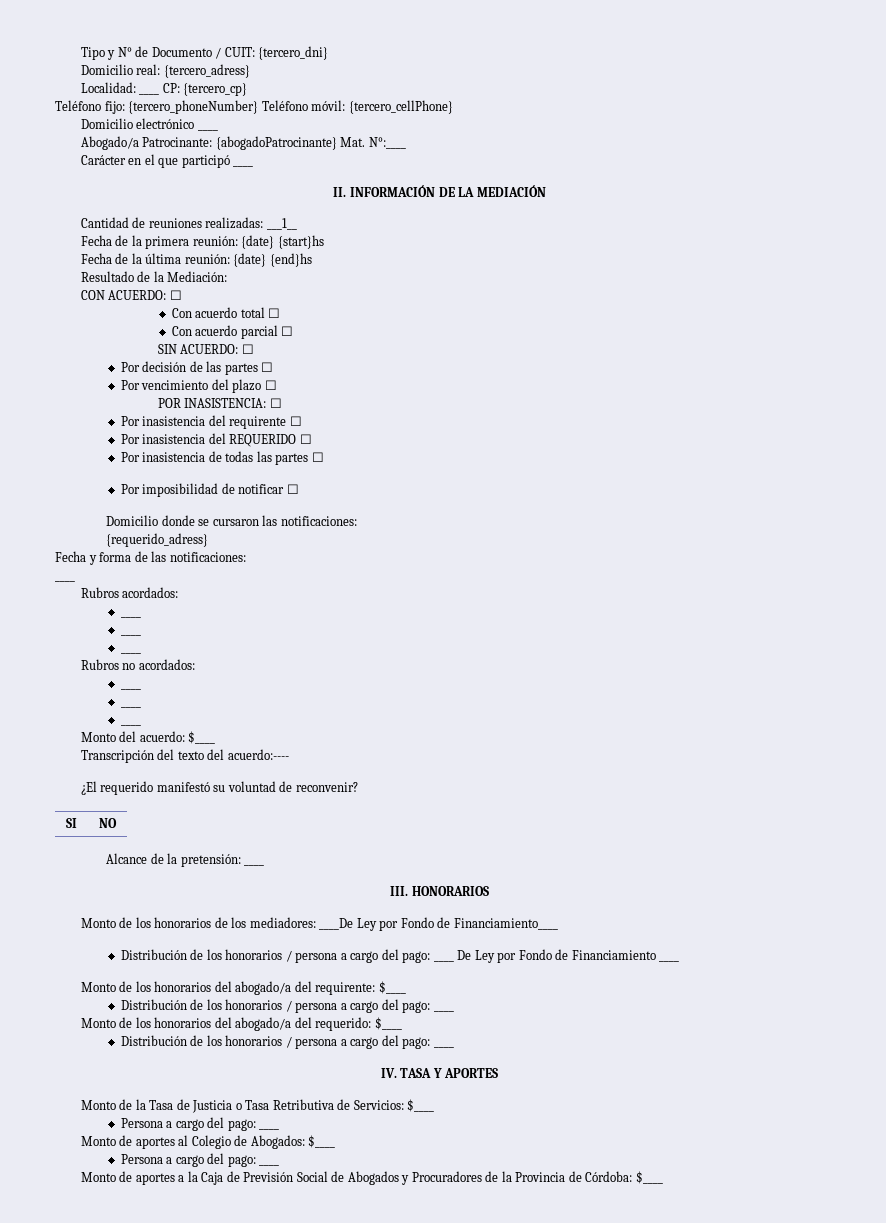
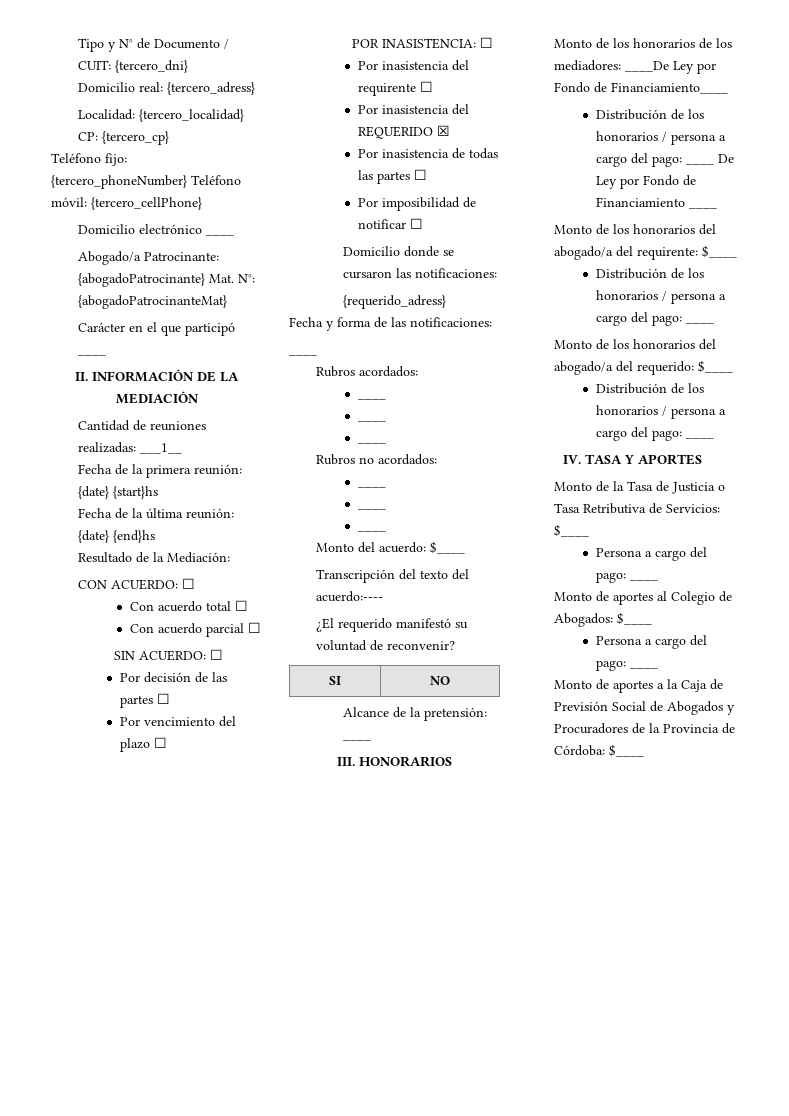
[139,93,160,95] ____ -> [138,109,244,122] {tercero_localidad}
[368,137,406,149] N°:____ -> [237,274,255,283] [77,295,227,309] N°: {abogadoPatrocinanteMat}
[299,434,312,444] ☐ -> [436,125,450,136] ☒

